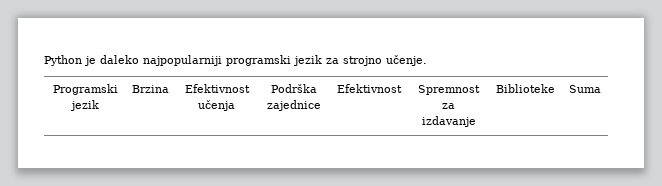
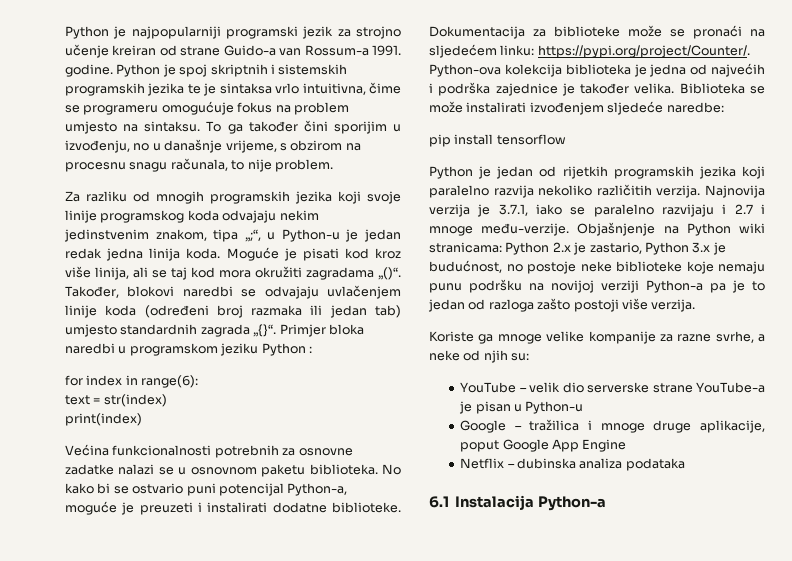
[44,55,139,66] Python je daleko -> [65,26,127,39] Python je
[386,55,427,66] [52,84,118,95] [69,100,99,111] [132,85,169,93] [184,84,250,93] [198,100,235,111] [270,84,317,93] [266,100,321,111] [336,84,402,93] [418,85,480,95] [442,103,455,109] [421,116,476,127] [496,84,555,93] [568,85,601,93] učenje. // Programski jezik | Brzina | Efektivnost učenja | Podrška zajednice | Efektivnost | Spremnost za izdavanje | Biblioteke | Suma -> [65,44,401,58] [65,64,348,77] [65,82,401,96] [65,101,349,115] [65,120,401,134] [65,139,361,153] [65,158,333,172] [65,191,401,204] [65,210,319,223] [64,229,401,242] [65,247,401,261] [65,266,401,280] [65,285,401,299] [65,305,401,318] [65,324,364,337] [65,343,312,356] [65,375,199,388] [65,394,167,407] [65,413,142,426] [65,444,353,458] [65,464,401,477] [65,483,348,496] [65,501,401,515] [429,25,765,39] [429,44,750,58] [429,63,765,77] [429,82,765,96] [429,101,724,115] [429,134,566,147] [429,166,765,179] [429,184,765,198] [429,204,765,217] [429,222,765,236] [429,242,726,255] [429,260,765,274] [429,279,765,293] [428,298,696,312] [429,331,765,344] [429,350,530,363] [460,382,765,393] [459,401,584,414] [460,419,765,433] [460,439,627,452] [460,458,685,471] [429,495,607,511] učenje kreiran od strane Guido-a van Rossum-a 1991. godine. Python je spoj skriptnih i sistemskih programskih jezika te je sintaksa vrlo intuitivna, čime se programeru omogućuje fokus na problem umjesto na sintaksu. To ga također čini sporijim u izvođenju, no u današnje vrijeme, s obzirom na procesnu snagu računala, to nije problem. // Za razliku od mnogih programskih jezika koji svoje linije programskog koda odvajaju nekim jedinstvenim znakom, tipa „;“, u Python-u je jedan redak jedna linija koda. Moguće je pisati kod kroz više linija, ali se taj kod mora okružiti zagradama „()“. Također, blokovi naredbi se odvajaju uvlačenjem linije koda (određeni broj razmaka ili jedan tab) umjesto standardnih zagrada „{}“. Primjer bloka naredbi u programskom jeziku Python : // for index in range(6): // text = str(index) // print(index) // Većina funkcionalnosti potrebnih za osnovne zadatke nalazi se u osnovnom paketu biblioteka. No kako bi se ostvario puni potencijal Python-a, moguće je preuzeti i instalirati dodatne biblioteke. Dokumentacija za biblioteke može se pronaći na sljedećem linku: https://pypi.org/project/Counter/. Python-ova kolekcija biblioteka je jedna od najvećih i podrška zajednice je također velika. Biblioteka se može instalirati izvođenjem sljedeće naredbe: // pip install tensorflow // Python je jedan od rijetkih programskih jezika koji paralelno razvija nekoliko različitih verzija. Najnovija verzija je 3.7.1, iako se paralelno razvijaju i 2.7 i mnoge među-verzije. Objašnjenje na Python wiki stranicama: Python 2.x je zastario, Python 3.x je budućnost, no postoje neke biblioteke koje nemaju punu podršku na novijoj verziji Python-a pa je to jedan od razloga zašto postoji više verzija. // Koriste ga mnoge velike kompanije za razne svrhe, a neke od njih su: // YouTube – velik dio serverske strane YouTube-a je pisan u Python-u // Google – tražilica i mnoge druge aplikacije, poput Google App Engine // Netflix – dubinska analiza podataka // 6.1 Instalacija Python-a

